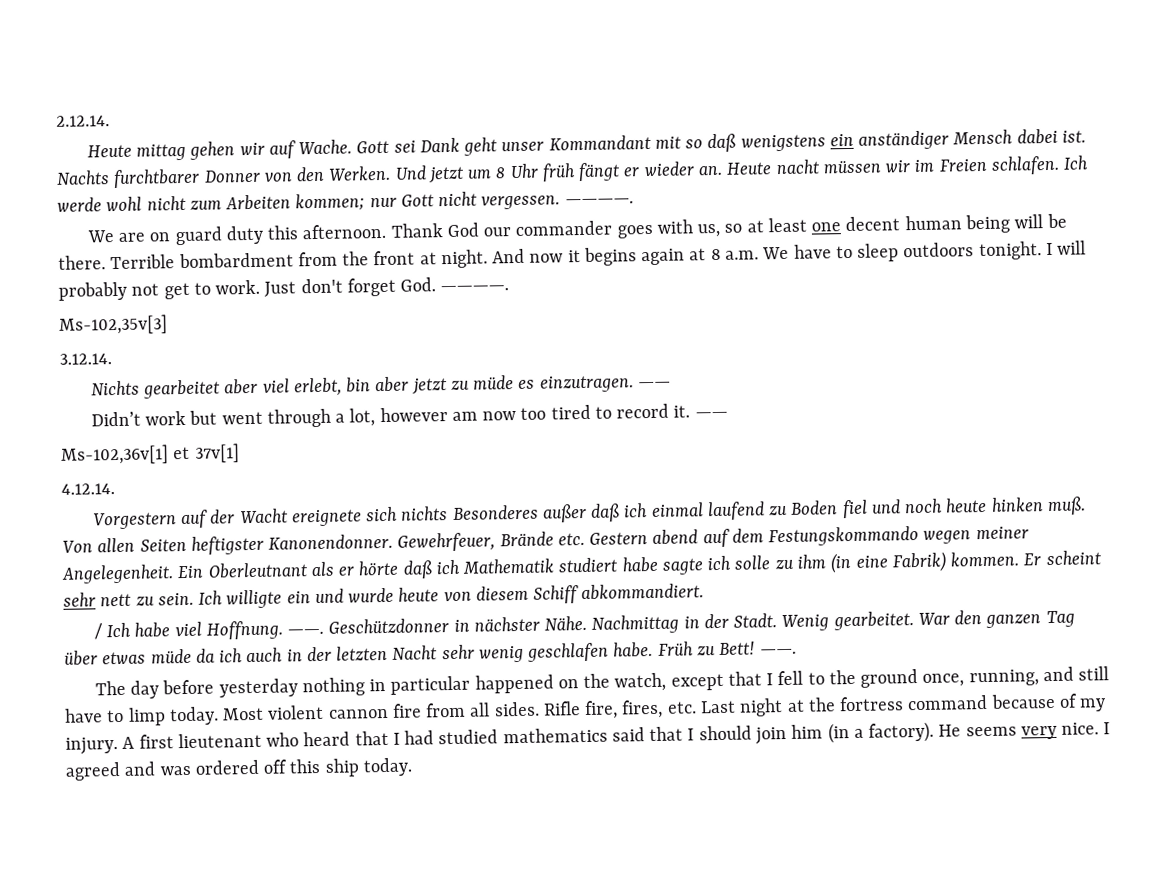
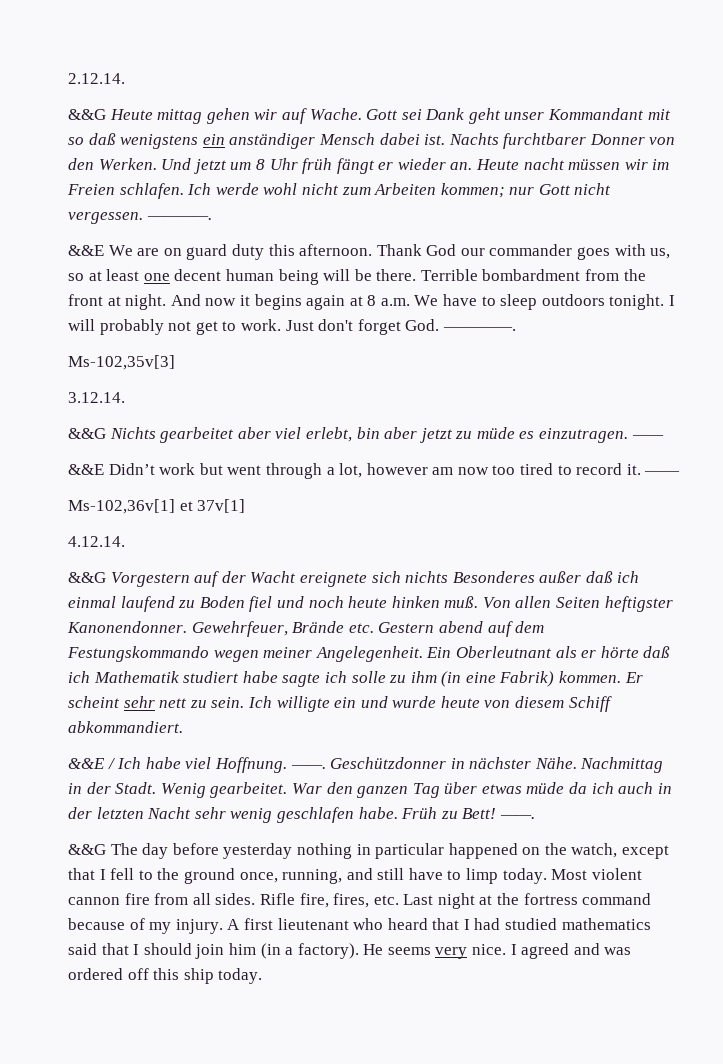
(110, 121) none -> [68,109,106,120] &&G
(634, 201) none -> [68,245,104,256] &&E
(112, 359) none -> [68,428,106,439] &&G
(671, 384) none -> [68,464,104,475] &&E
(115, 489) none -> [68,572,106,583] &&G
(705, 592) none -> [68,758,105,769] &&E
(797, 651) none -> [68,844,106,855] &&G

